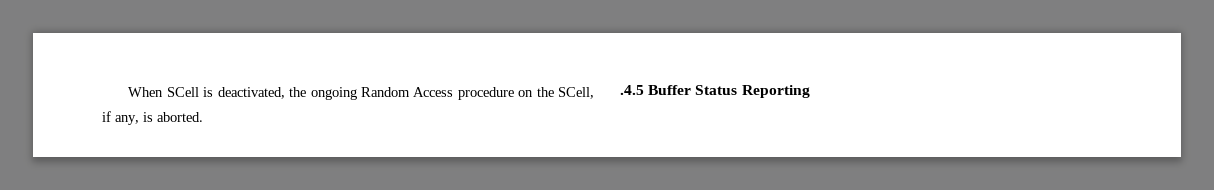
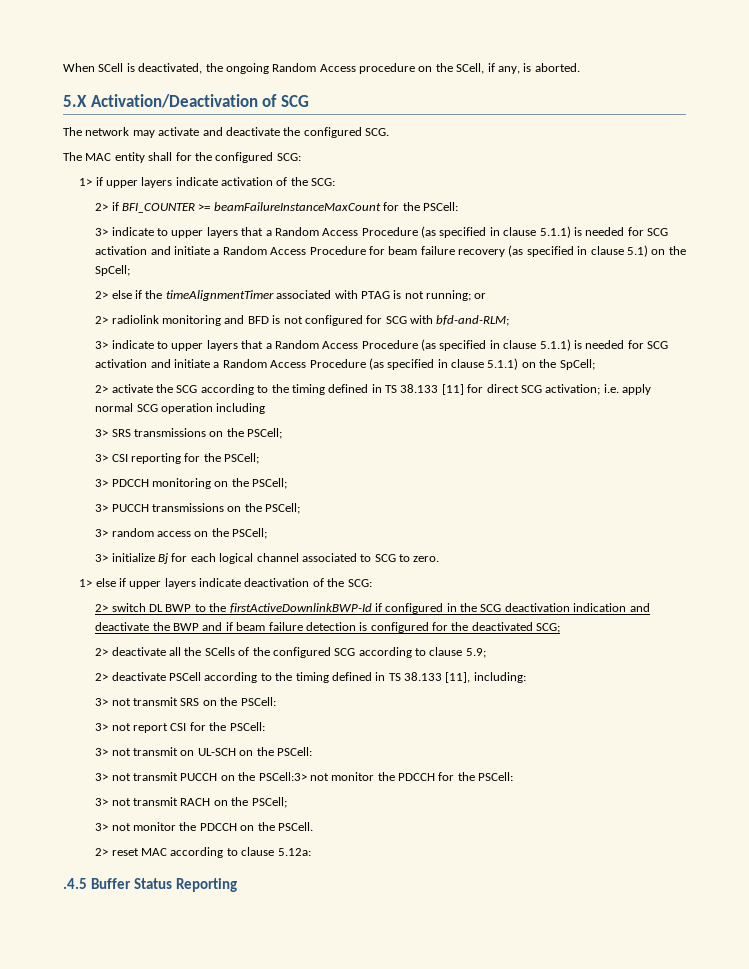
(203, 117) none -> [63,94,309,108] [63,127,389,138] [63,152,301,163] [79,177,336,188] [95,202,458,213] [95,226,669,238] [95,245,686,257] [95,265,131,276] [95,290,487,301] [95,315,510,326] [95,339,669,351] [95,358,595,370] [95,384,652,395] [95,403,266,414] [95,428,283,439] [95,453,260,464] [95,478,288,489] [95,503,301,514] [95,528,268,539] [95,553,440,564] [79,578,372,589] [95,603,650,614] [95,622,561,633] [95,647,486,658] [95,672,526,683] [95,697,276,706] [95,722,265,733] [95,747,312,756] [95,772,514,781] [95,797,287,808] [95,822,313,831] [95,847,311,858] // 5.X Activation/Deactivation of SCG // The network may activate and deactivate the configured SCG. // The MAC entity shall for the configured SCG: // 1> if upper layers indicate activation of the SCG: // 2> if BFI_COUNTER >= beamFailureInstanceMaxCount for the PSCell: // 3> indicate to upper layers that a Random Access Procedure (as specified in clause 5.1.1) is needed for SCG activation and initiate a Random Access Procedure for beam failure recovery (as specified in clause 5.1) on the SpCell; // 2> else if the timeAlignmentTimer associated with PTAG is not running; or // 2> radiolink monitoring and BFD is not configured for SCG with bfd-and-RLM; // 3> indicate to upper layers that a Random Access Procedure (as specified in clause 5.1.1) is needed for SCG activation and initiate a Random Access Procedure (as specified in clause 5.1.1) on the SpCell; // 2> activate the SCG according to the timing defined in TS 38.133 [11] for direct SCG activation; i.e. apply normal SCG operation including // 3> SRS transmissions on the PSCell; // 3> CSI reporting for the PSCell; // 3> PDCCH monitoring on the PSCell; // 3> PUCCH transmissions on the PSCell; // 3> random access on the PSCell; // 3> initialize Bj for each logical channel associated to SCG to zero. // 1> else if upper layers indicate deactivation of the SCG: // 2> switch DL BWP to the firstActiveDownlinkBWP-Id if configured in the SCG deactivation indication and deactivate the BWP and if beam failure detection is configured for the deactivated SCG; // 2> deactivate all the SCells of the configured SCG according to clause 5.9; // 2> deactivate PSCell according to the timing defined in TS 38.133 [11], including: // 3> not transmit SRS on the PSCell: // 3> not report CSI for the PSCell: // 3> not transmit on UL-SCH on the PSCell: // 3> not transmit PUCCH on the PSCell:3> not monitor the PDCCH for the PSCell: // 3> not transmit RACH on the PSCell; // 3> not monitor the PDCCH on the PSCell. // 2> reset MAC according to clause 5.12a:

